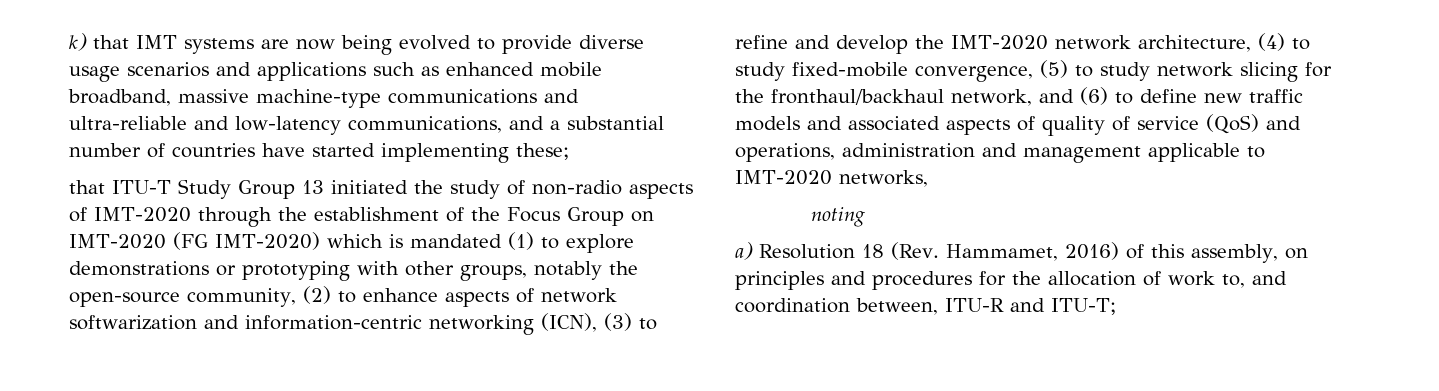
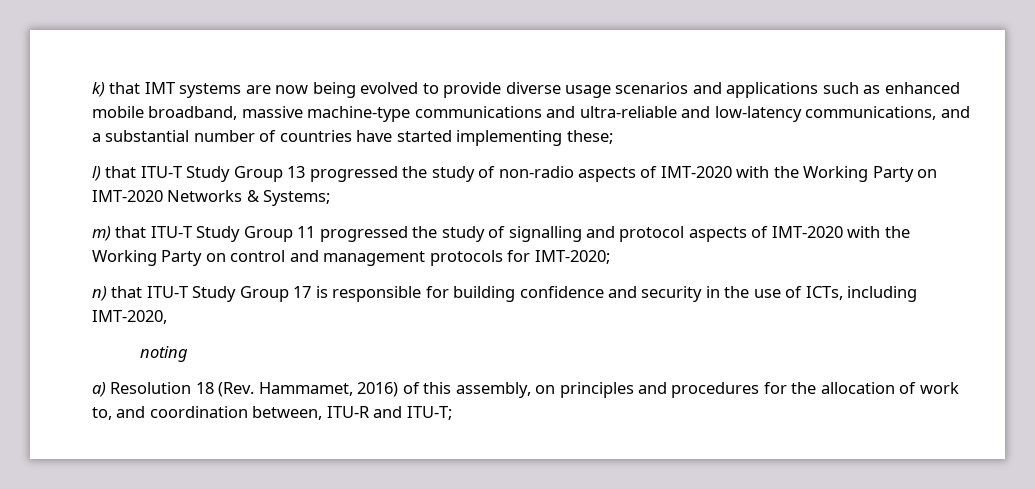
(569, 151) none -> [92,166,101,181] l)
[331,180,408,194] initiated -> [309,166,398,182] progressed
[198,207,654,227] [69,232,634,253] [69,261,638,281] [69,286,617,307] [69,313,657,335] [735,33,1310,54] [735,60,1332,82] [735,87,1303,106] [735,114,1301,136] [735,143,1265,163] [735,170,928,187] through the establishment of the Focus Group on IMT-2020 (FG IMT-2020) which is mandated (1) to explore demonstrations or prototyping with other groups, notably the open-source community, (2) to enhance aspects of network softwarization and information-centric networking (ICN), (3) to refine and develop the IMT-2020 network architecture, (4) to study fixed-mobile convergence, (5) to study network slicing for the fronthaul/backhaul network, and (6) to define new traffic models and associated aspects of quality of service (QoS) and operations, administration and management applicable to IMT-2020 networks, -> [736,166,938,182] [92,190,331,206] [92,226,910,242] [92,250,610,266] [92,286,918,302] [92,310,167,324] with the Working Party on IMT-2020 Networks & Systems; // m) that ITU-T Study Group 11 progressed the study of signalling and protocol aspects of IMT-2020 with the Working Party on control and management protocols for IMT-2020; // n) that ITU-T Study Group 17 is responsible for building confidence and security in the use of ICTs, including IMT-2020,

